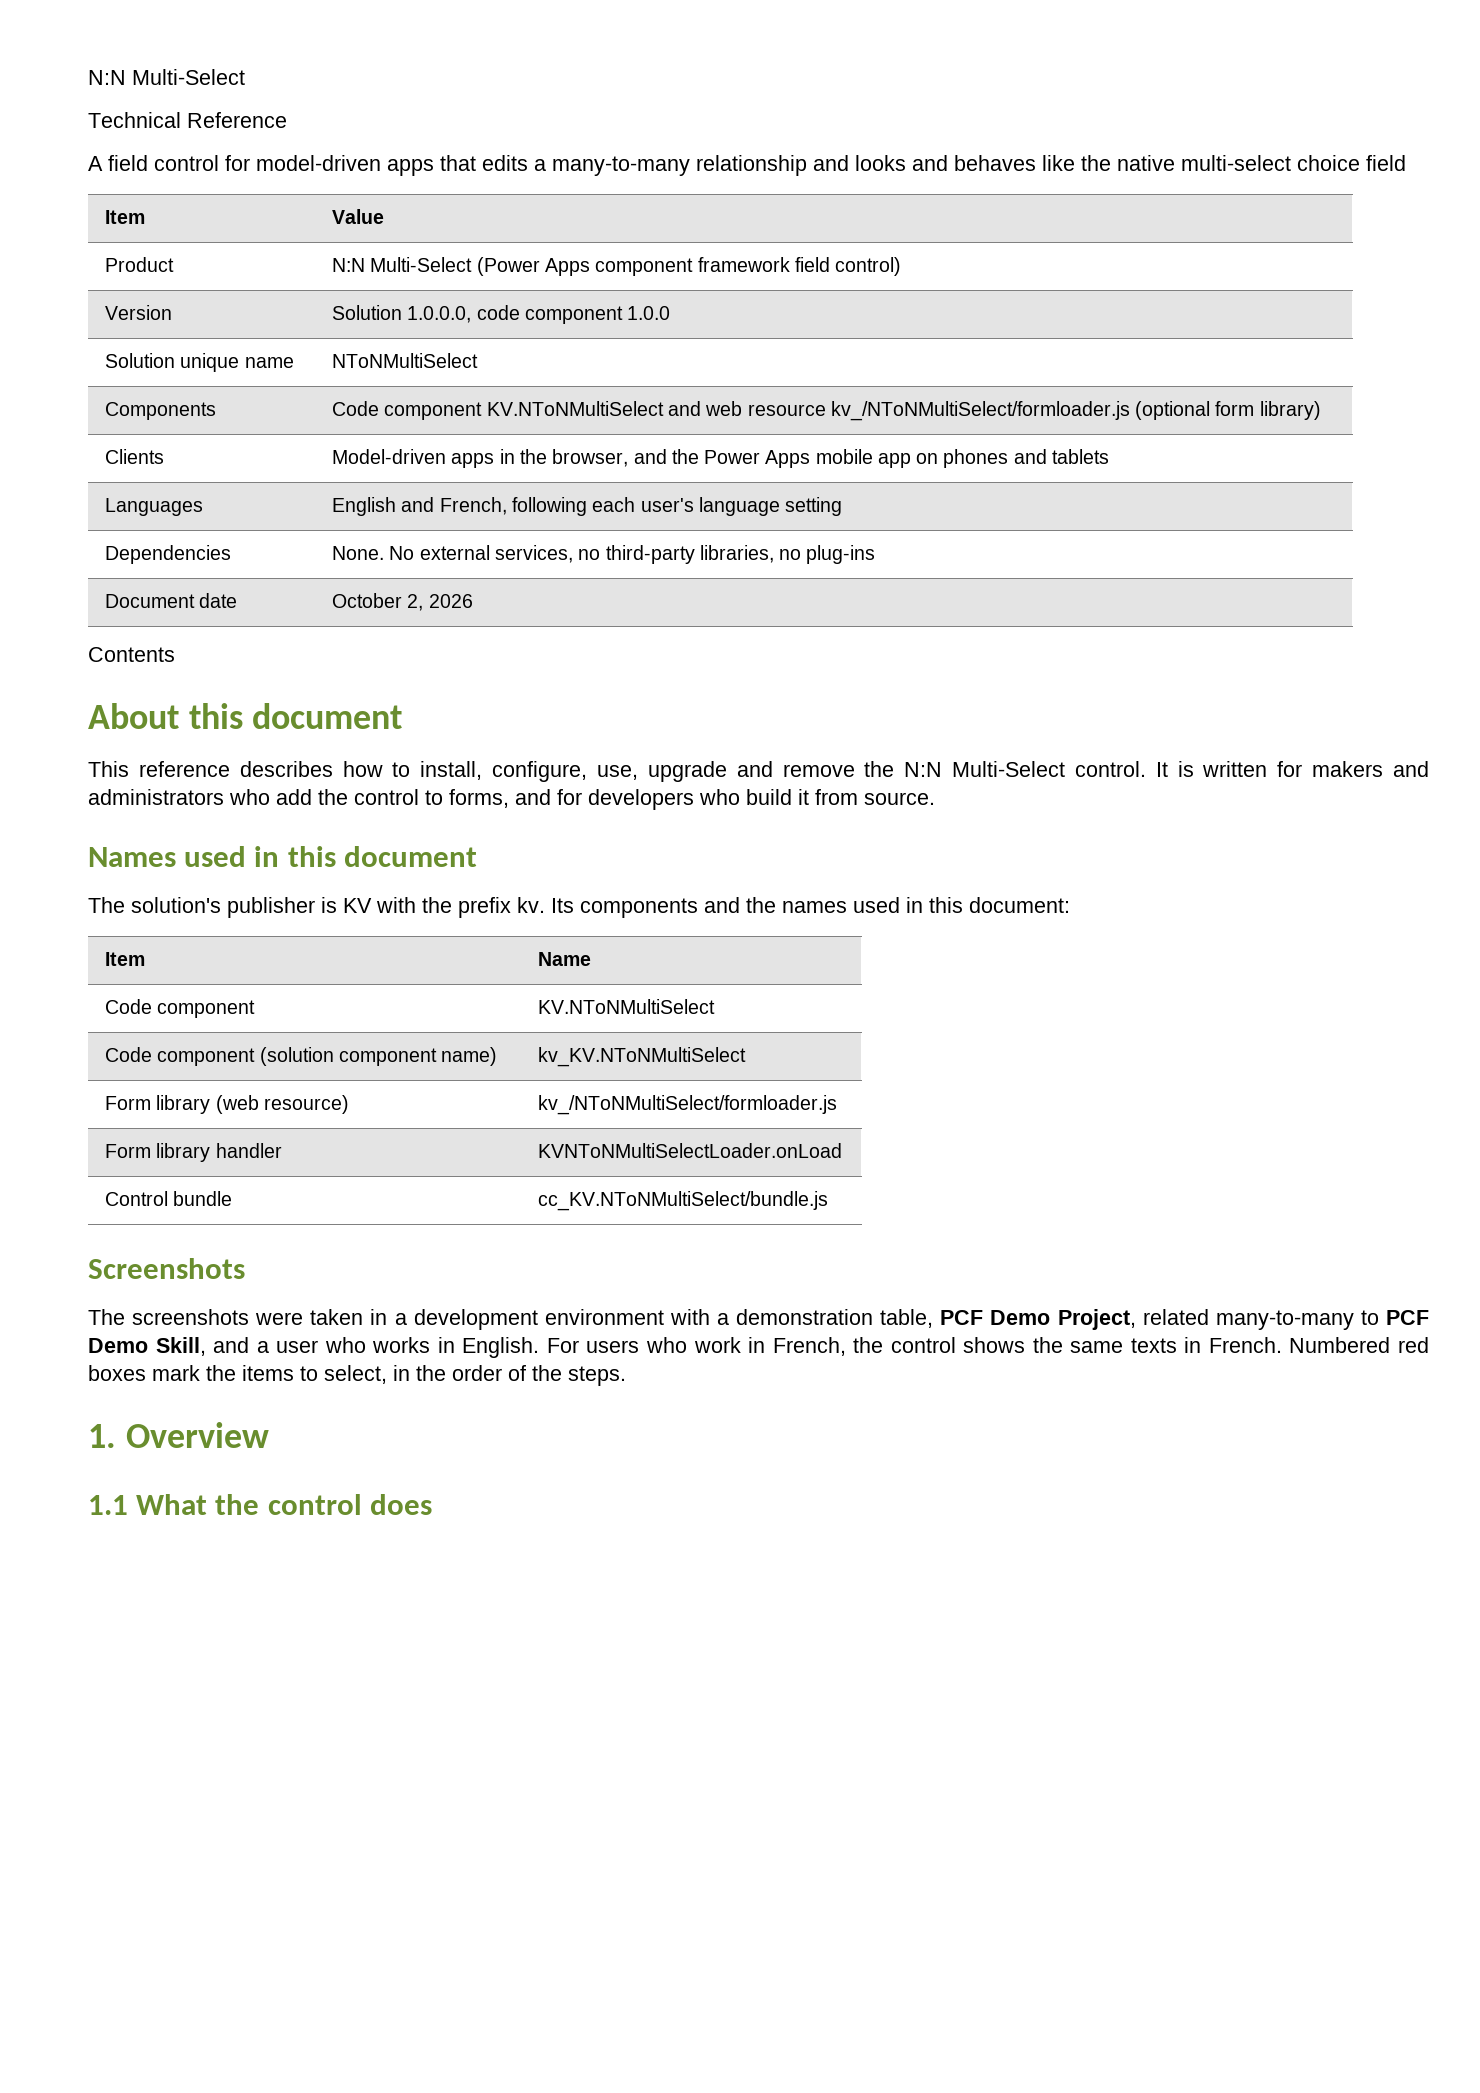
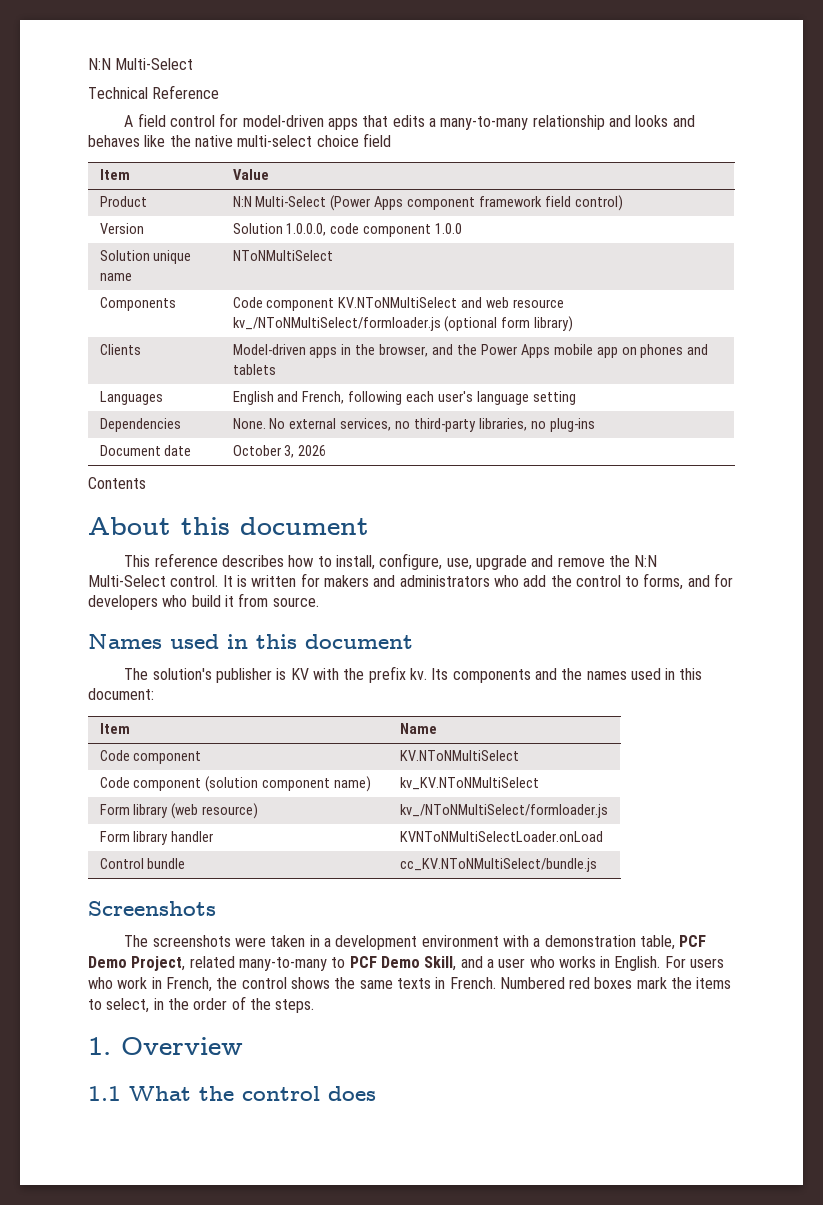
[407,594,424,611] 2, -> [284,445,295,458] 3,

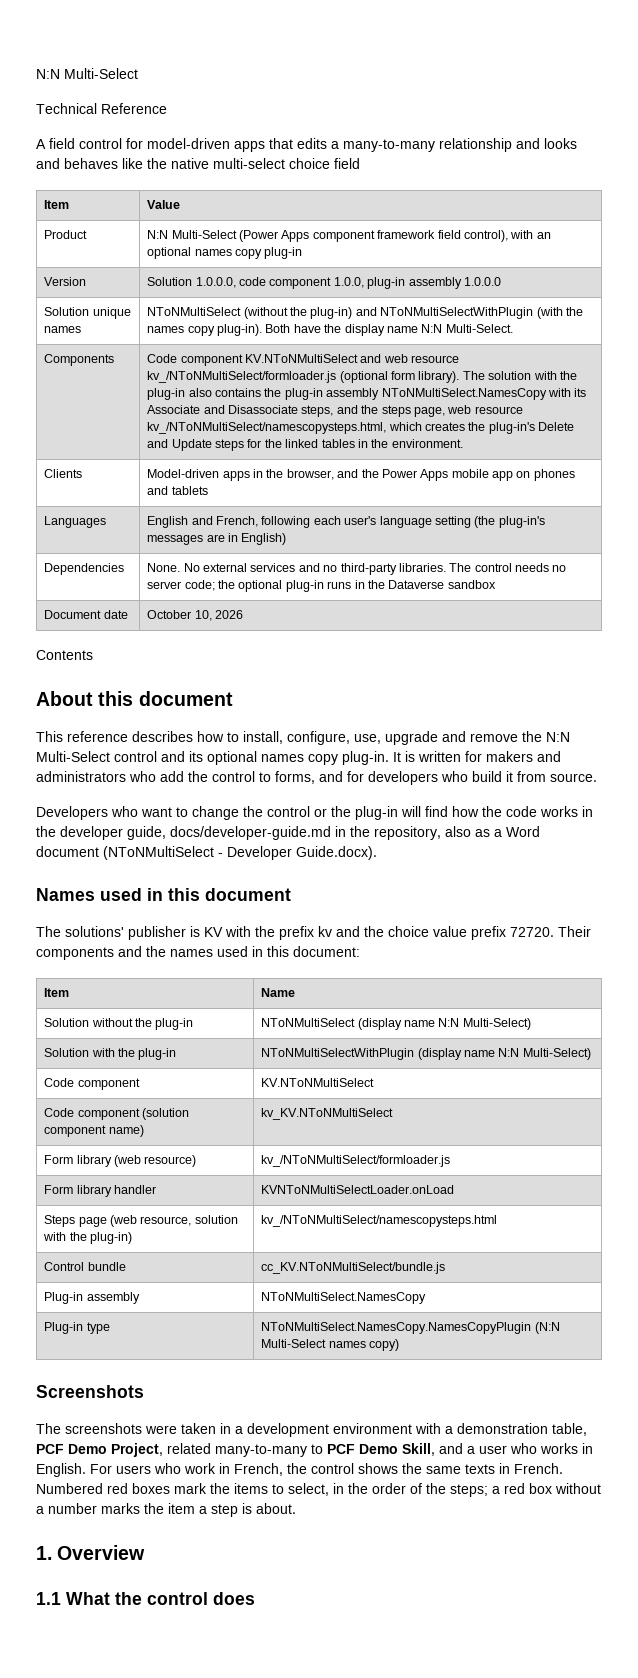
[574,195,623,211] control) -> [463,230,551,242] [147,247,303,259] control), with an optional names copy plug-in
[435,223,463,234] 1.0.0 -> [333,277,501,289] 1.0.0, plug-in assembly 1.0.0.0
[99,273,132,281] [232,250,333,261] name | NToNMultiSelect -> [44,326,82,333] [147,307,583,319] [147,324,513,336] names | NToNMultiSelect (without the plug-in) and NToNMultiSelectWithPlugin (with the names copy plug-in). Both have the display name N:N Multi-Select.
[534,316,574,332] library) -> [418,371,577,383] [147,388,587,400] [147,405,523,417] [147,422,575,434] [147,439,463,451] library). The solution with the plug-in also contains the plug-in assembly NToNMultiSelect.NamesCopy with its Associate and Disassociate steps, and the steps page, web resource kv_/NToNMultiSelect/namescopysteps.html, which creates the plug-in's Delete and Update steps for the linked tables in the environment.
[99,418,181,432] [232,418,595,432] // Dependencies | None. No external services, no third-party libraries, no plug-ins -> [474,516,545,528] [147,533,287,545] [44,563,125,575] [147,563,567,575] [147,580,496,592] (the plug-in's messages are in English) // Dependencies | None. No external services and no third-party libraries. The control needs no server code; the optional plug-in runs in the Dataverse sandbox
[284,445,295,458] 3, -> [194,610,212,621] 10,
[170,575,219,587] control. -> [114,751,389,765] control and its optional names copy plug-in.
(319, 602) none -> [36,806,593,820] [36,826,540,840] [36,846,377,860] // Developers who want to change the control or the plug-in will find how the code works in the developer guide, docs/developer-guide.md in the repository, also as a Word document (NToNMultiSelect - Developer Guide.docx).
[152,668,212,680] solution's -> [65,926,124,937] solutions'
[409,668,449,680] kv. Its -> [318,926,591,940] kv and the choice value prefix 72720. Their
(437, 728) none -> [44,1018,194,1030] [261,1018,531,1030] [44,1048,177,1060] [261,1048,591,1060] // Solution without the plug-in | NToNMultiSelect (display name N:N Multi-Select) // Solution with the plug-in | NToNMultiSelectWithPlugin (display name N:N Multi-Select)
[99,858,186,869] [399,858,597,872] Control bundle | cc_KV.NToNMultiSelect/bundle.js -> [44,1215,238,1227] [43,1232,133,1244] [261,1215,498,1227] [44,1262,126,1271] [261,1262,446,1274] [44,1292,140,1304] [261,1292,427,1304] [44,1322,110,1334] [261,1322,560,1334] [261,1339,400,1351] Steps page (web resource, solution with the plug-in) | kv_/NToNMultiSelect/namescopysteps.html // Control bundle | cc_KV.NToNMultiSelect/bundle.js // Plug-in assembly | NToNMultiSelect.NamesCopy // Plug-in type | NToNMultiSelect.NamesCopy.NamesCopyPlugin (N:N Multi-Select names copy)
[275,999,315,1013] steps. -> [450,1483,601,1497] [36,1503,296,1517] steps; a red box without a number marks the item a step is about.

